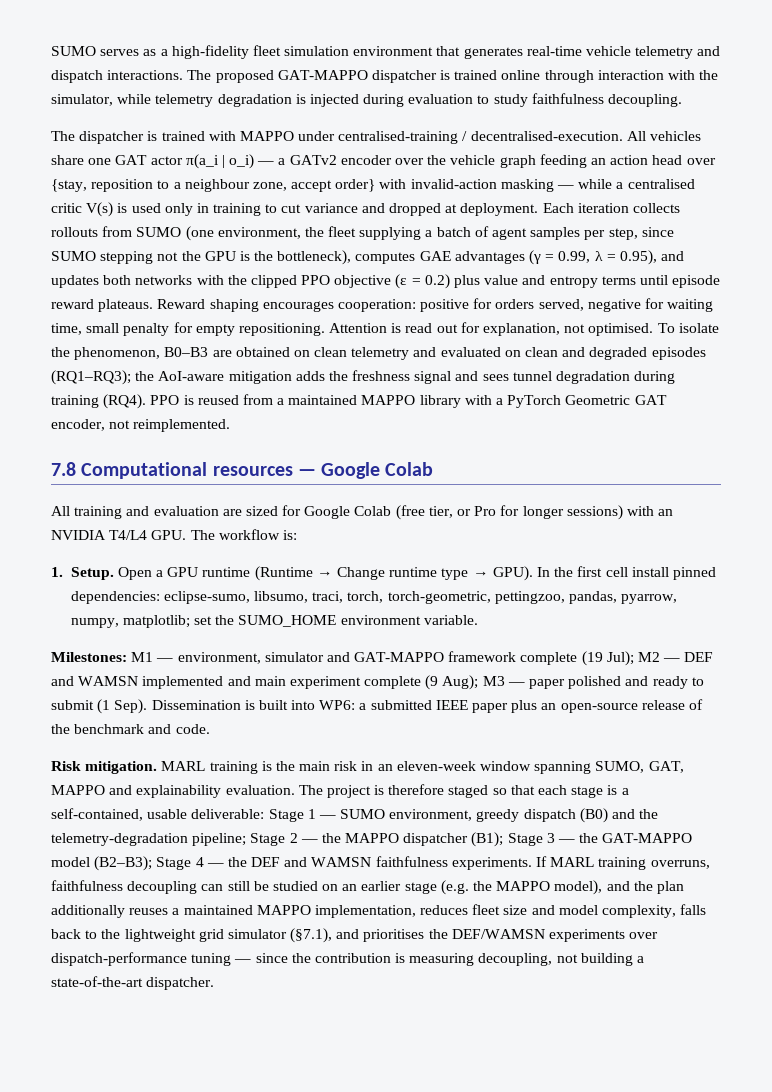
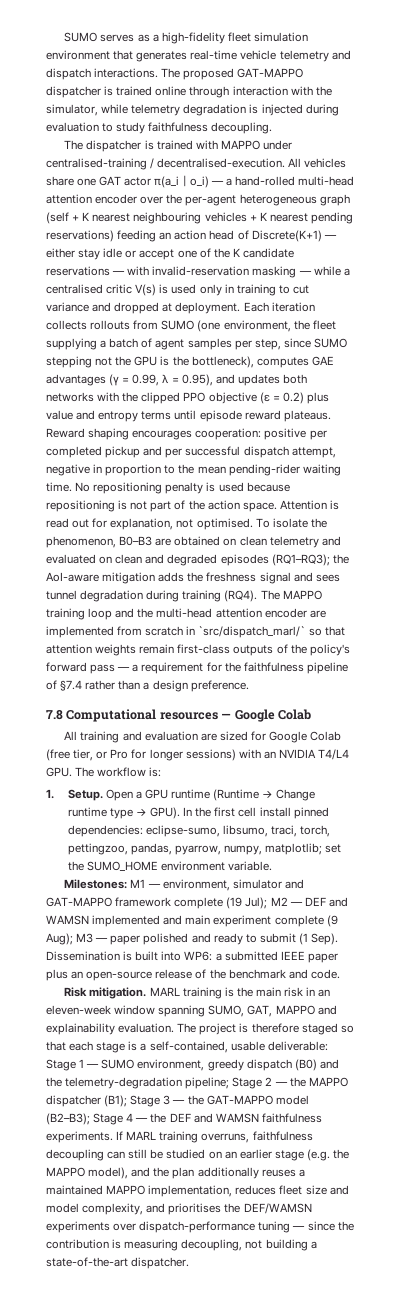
[289,154,716,168] [51,179,497,192] GATv2 encoder over the vehicle graph feeding an action head over {stay, reposition to a neighbour zone, accept order} with invalid-action -> [234,176,355,186] [46,194,350,206] [46,212,353,224] [46,230,337,242] [46,248,294,260] [46,266,250,276] hand-rolled multi-head attention encoder over the per-agent heterogeneous graph (self + K nearest neighbouring vehicles + K nearest pending reservations) feeding an action head of Discrete(K+1) — either stay idle or accept one of the K candidate reservations — with invalid-reservation
[473,298,714,312] [51,322,325,336] for orders served, negative for waiting time, small penalty for empty repositioning. -> [309,430,327,440] [46,446,336,458] [46,464,341,476] [46,482,290,494] [46,500,277,512] per completed pickup and per successful dispatch attempt, negative in proportion to the mean pending-rider waiting time. No repositioning penalty is used because repositioning is not part of the action space.
[150,394,667,408] [51,419,231,432] PPO is reused from a maintained MAPPO library with a PyTorch Geometric GAT encoder, not reimplemented. -> [260,590,322,600] [46,608,326,620] [46,626,345,638] [46,644,350,656] [46,662,348,674] [46,680,249,692] The MAPPO training loop and the multi-head attention encoder are implemented from scratch in `src/dispatch_marl/` so that attention weights remain first-class outputs of the policy's forward pass — a requirement for the faithfulness pipeline of §7.4 rather than a design preference.
[387,591,491,604] torch-geometric, -> (331, 831) none
[680,904,707,915] [51,928,333,943] falls back to the lightweight grid simulator (§7.1), -> (144, 1209) none

